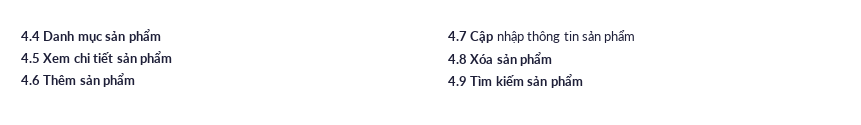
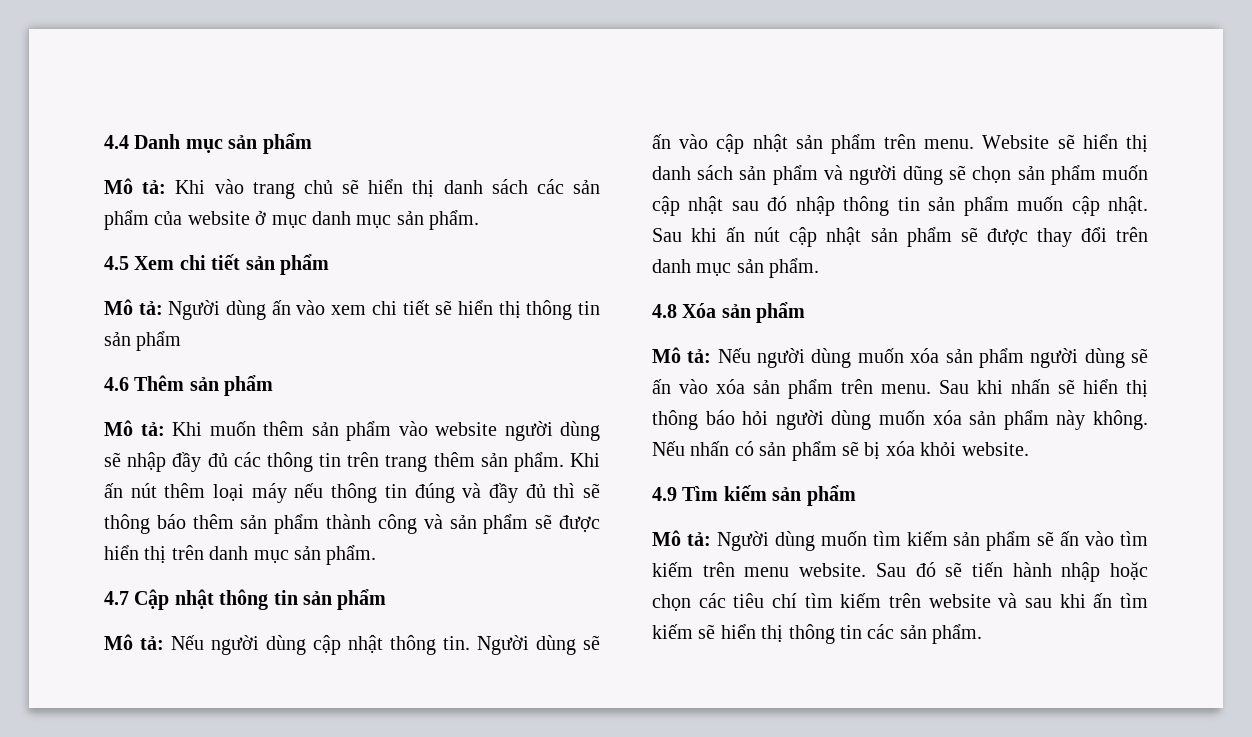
(161, 36) none -> [104,178,601,199] [104,210,480,230] // Mô tả: Khi vào trang chủ sẽ hiển thị danh sách các sản phẩm của website ở mục danh mục sản phẩm.
[21,73,136,87] [448,31,494,43] 4.6 Thêm sản phẩm // 4.7 Cập -> [104,299,600,320] [104,331,182,351] [104,375,274,396] [104,420,600,441] [104,452,600,472] [104,483,600,503] [104,514,600,534] [104,545,377,565] [104,589,387,610] [104,634,600,655] [652,134,1148,154] [652,165,1148,185] [652,196,788,216] Mô tả: Người dùng ấn vào xem chi tiết sẽ hiển thị thông tin sản phẩm // 4.6 Thêm sản phẩm // Mô tả: Khi muốn thêm sản phẩm vào website người dùng sẽ nhập đầy đủ các thông tin trên trang thêm sản phẩm. Khi ấn nút thêm loại máy nếu thông tin đúng và đầy đủ thì sẽ thông báo thêm sản phẩm thành công và sản phẩm sẽ được hiển thị trên danh mục sản phẩm. // 4.7 Cập nhật thông tin sản phẩm // Mô tả: Nếu người dùng cập nhật thông tin. Người dùng sẽ ấn vào cập nhật sản phẩm trên menu. Website sẽ hiển thị danh sách sản phẩm và người dũng sẽ chọn sản phẩm muốn cập nhật sau đó
[448,52,553,66] // 4.8 Xóa sản phẩm -> [1017,196,1148,216] [652,227,1148,247] [652,258,820,278] [652,302,806,323] [652,347,1148,368] [652,379,1148,399] [652,410,1148,430] [652,441,1029,461] muốn cập nhật. Sau khi ấn nút cập nhật sản phẩm sẽ được thay đổi trên danh mục sản phẩm. // 4.8 Xóa sản phẩm // Mô tả: Nếu người dùng muốn xóa sản phẩm người dùng sẽ ấn vào xóa sản phẩm trên menu. Sau khi nhấn sẽ hiển thị thông báo hỏi người dùng muốn xóa sản phẩm này không. Nếu nhấn có sản phẩm sẽ bị xóa khỏi website.
(583, 81) none -> [652,530,1148,551] [652,562,1148,582] [652,593,1148,611] [652,624,983,644] // Mô tả: Người dùng muốn tìm kiếm sản phẩm sẽ ấn vào tìm kiếm trên menu website. Sau đó sẽ tiến hành nhập hoặc chọn các tiêu chí tìm kiếm trên website và sau khi ấn tìm kiếm sẽ hiển thị thông tin các sản phẩm.

